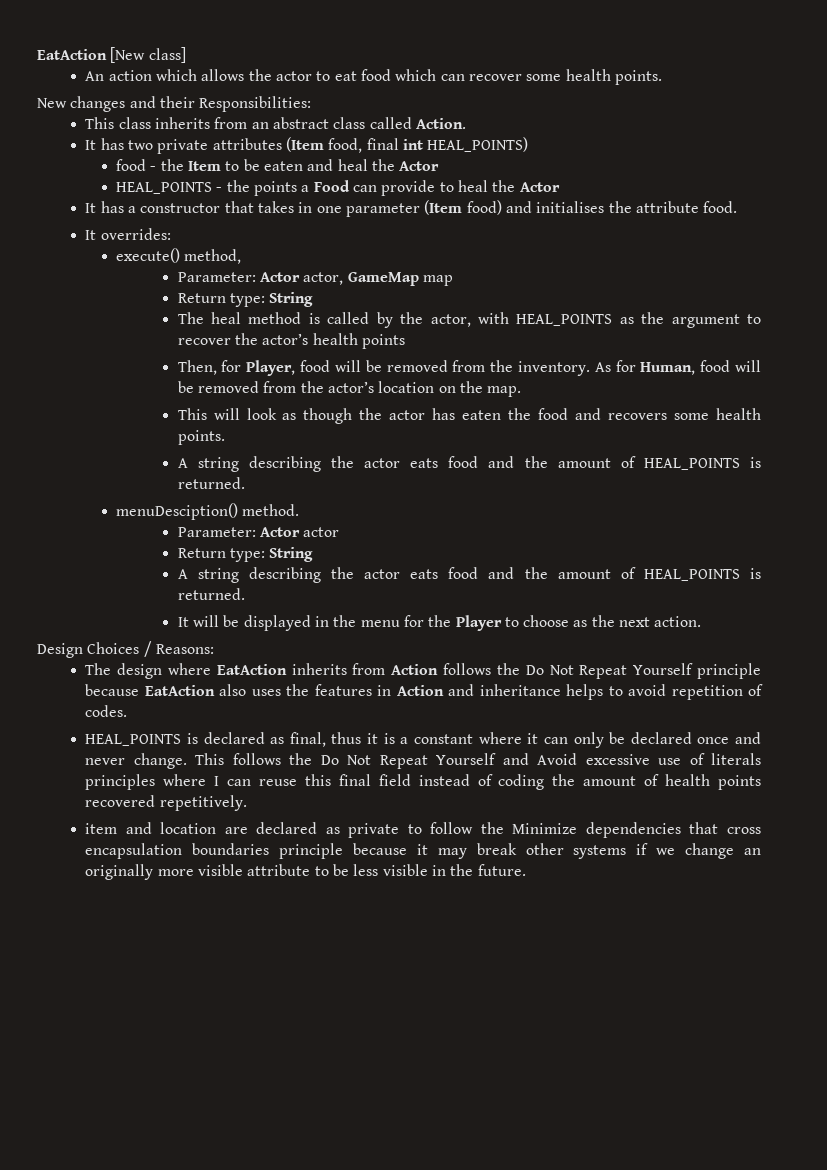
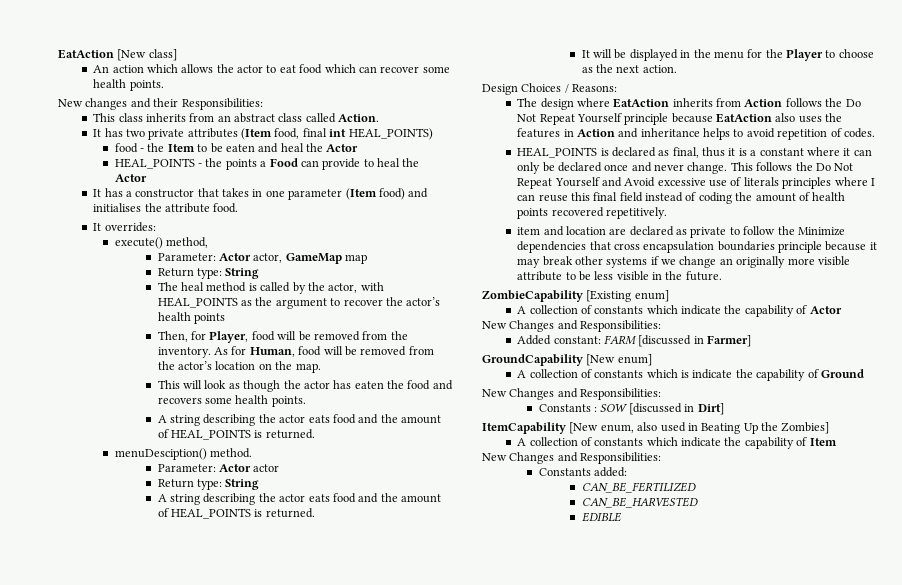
(526, 870) none -> [482,290,669,302] [517,305,842,317] [482,320,662,332] [517,335,752,347] [482,354,652,366] [517,369,864,381] [482,388,662,400] [538,403,724,415] [482,422,830,434] [517,437,837,449] [482,452,662,464] [538,467,628,477] [581,482,696,493] [581,497,698,508] [581,512,621,522] // ZombieCapability [Existing enum] // A collection of constants which indicate the capability of Actor // New Changes and Responsibilities: // Added constant: FARM [discussed in Farmer] // GroundCapability [New enum] // A collection of constants which is indicate the capability of Ground // New Changes and Responsibilities: // Constants : SOW [discussed in Dirt] // ItemCapability [New enum, also used in Beating Up the Zombies] // A collection of constants which indicate the capability of Item // New Changes and Responsibilities: // Constants added: // CAN_BE_FERTILIZED // CAN_BE_HARVESTED // EDIBLE

